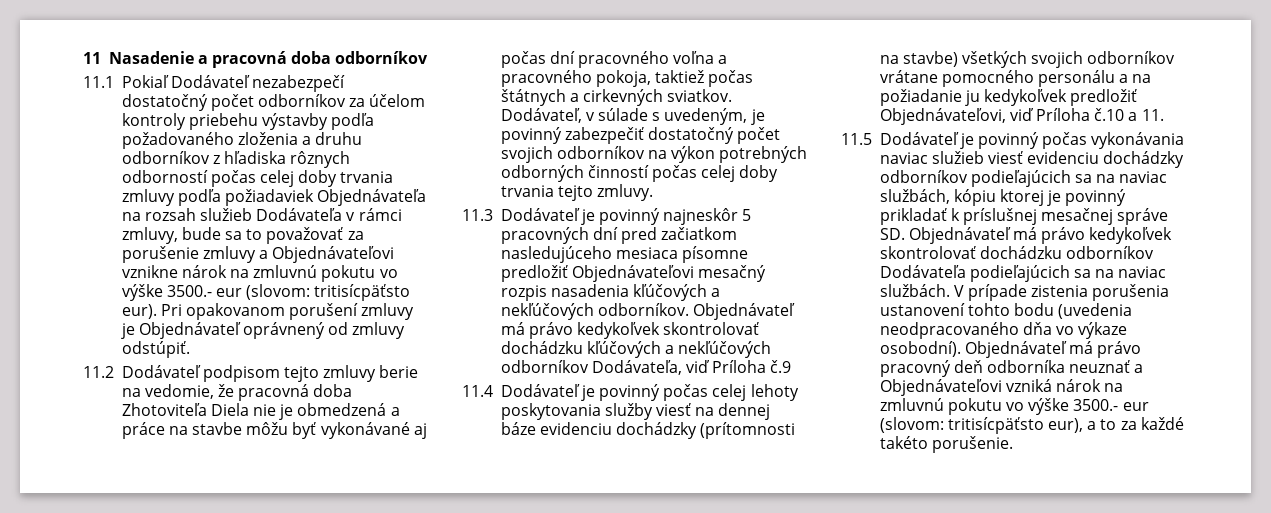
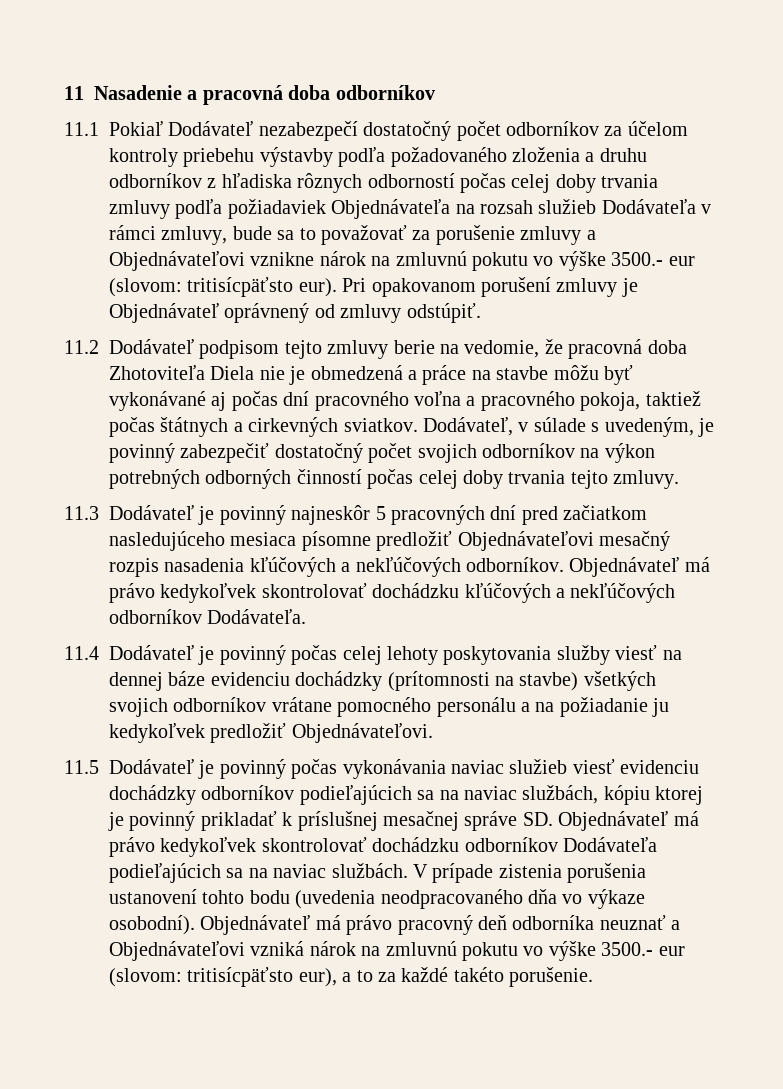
[591,360,792,375] Dodávateľa, viď Príloha č.9 -> [207,609,307,624] Dodávateľa.
[879,108,1164,125] Objednávateľovi, viď Príloha č.10 a 11. -> [291,723,433,743] Objednávateľovi.

